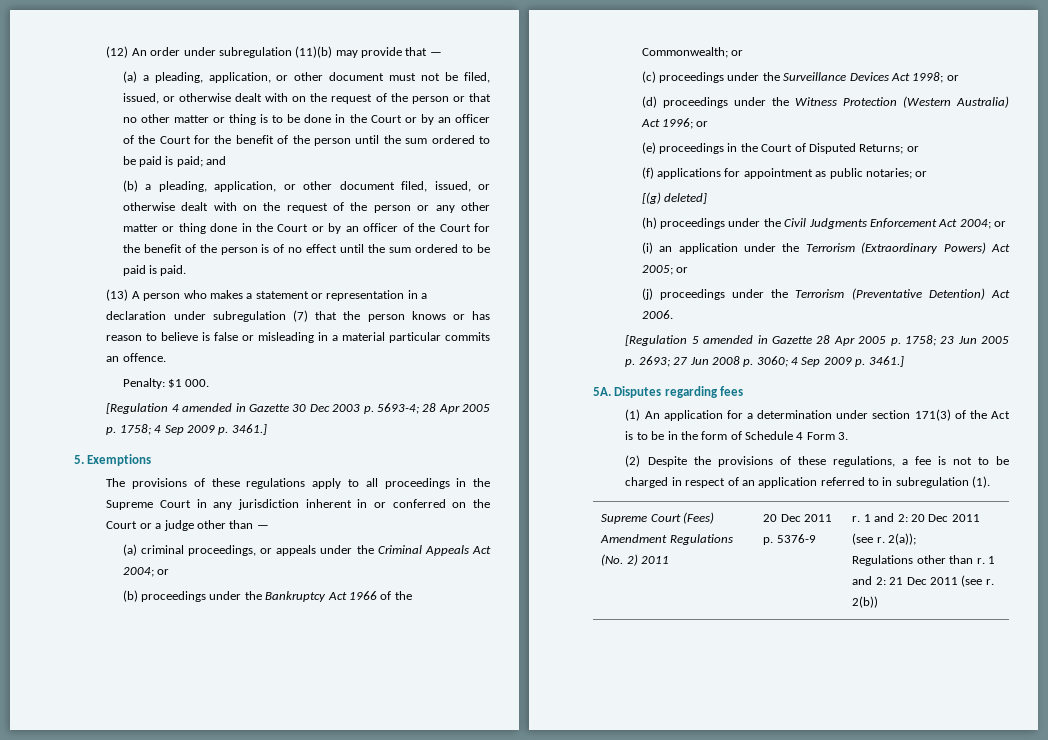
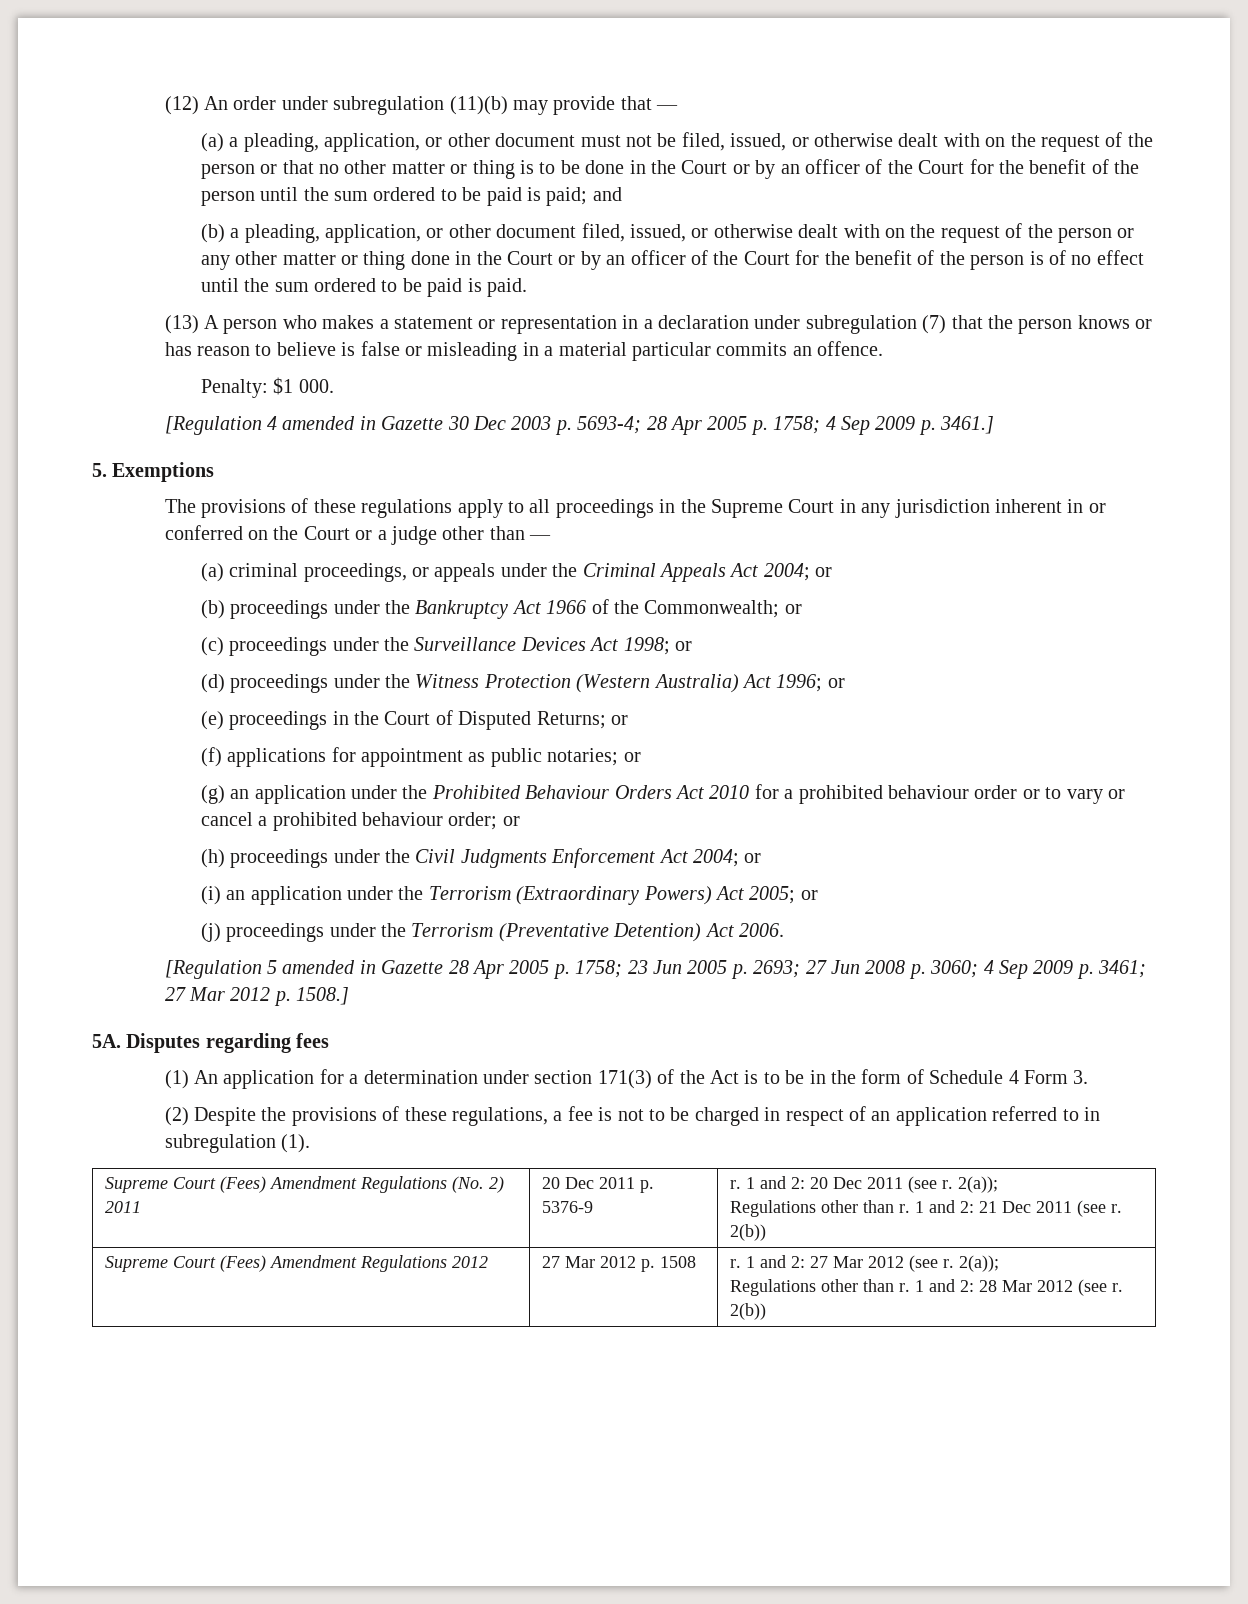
[641,192,708,204] [(g) deleted] -> [200,784,1126,804] [200,812,520,831] (g) an application under the Prohibited Behaviour Orders Act 2010 for a prohibited behaviour order or to vary or cancel a prohibited behaviour order; or
[868,356,904,367] 3461.] -> [1098,960,1147,978] [164,987,350,1006] 3461; 27 Mar 2012 p. 1508.]
(879, 602) none -> [104,1255,488,1272] [541,1256,696,1272] [729,1255,999,1272] [729,1279,1123,1296] [729,1303,766,1320] // Supreme Court (Fees) Amendment Regulations 2012 | 27 Mar 2012 p. 1508 | r. 1 and 2: 27 Mar 2012 (see r. 2(a)); // Regulations other than r. 1 and 2: 28 Mar 2012 (see r. 2(b))

